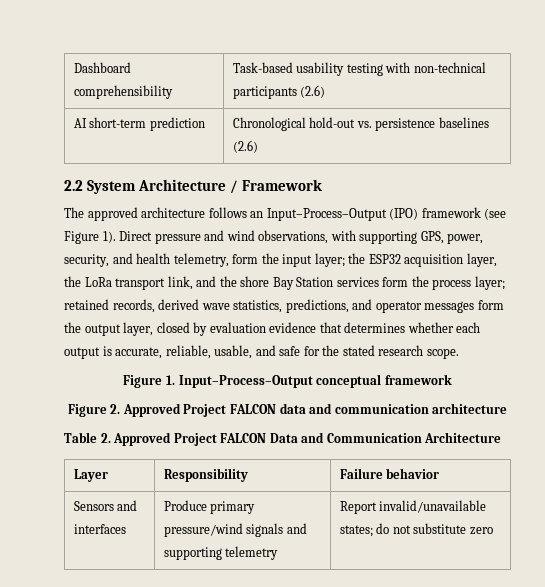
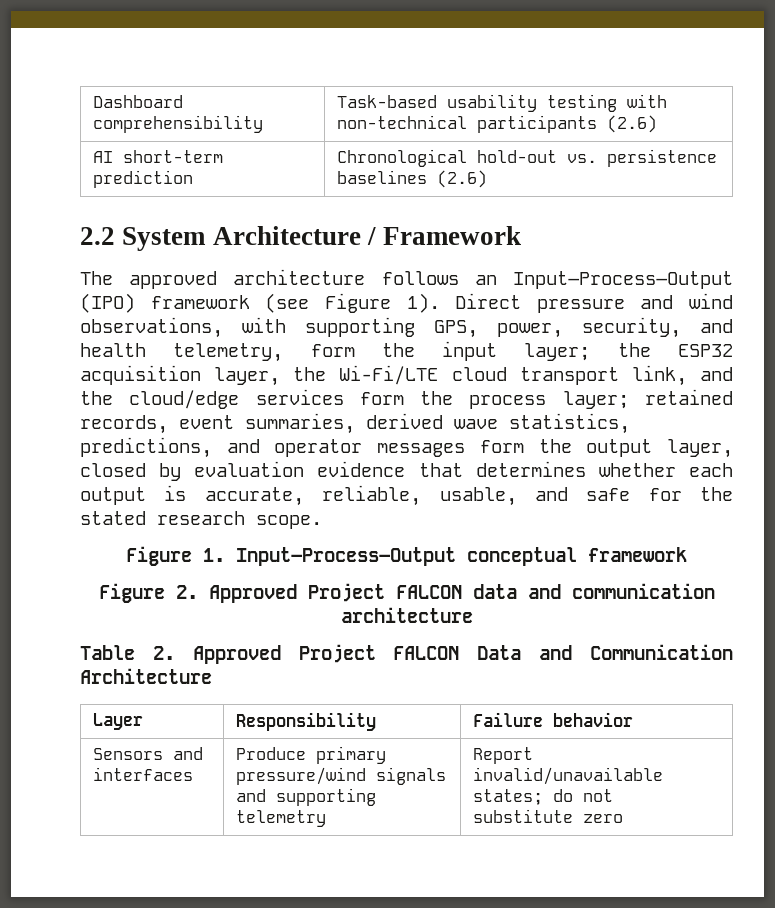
[84,277,112,287] LoRa -> [339,365,507,385] Wi-Fi/LTE cloud
[240,276,334,290] shore Bay Station -> [129,390,240,409] cloud/edge
(155, 306) none -> [179,413,355,434] event summaries,

